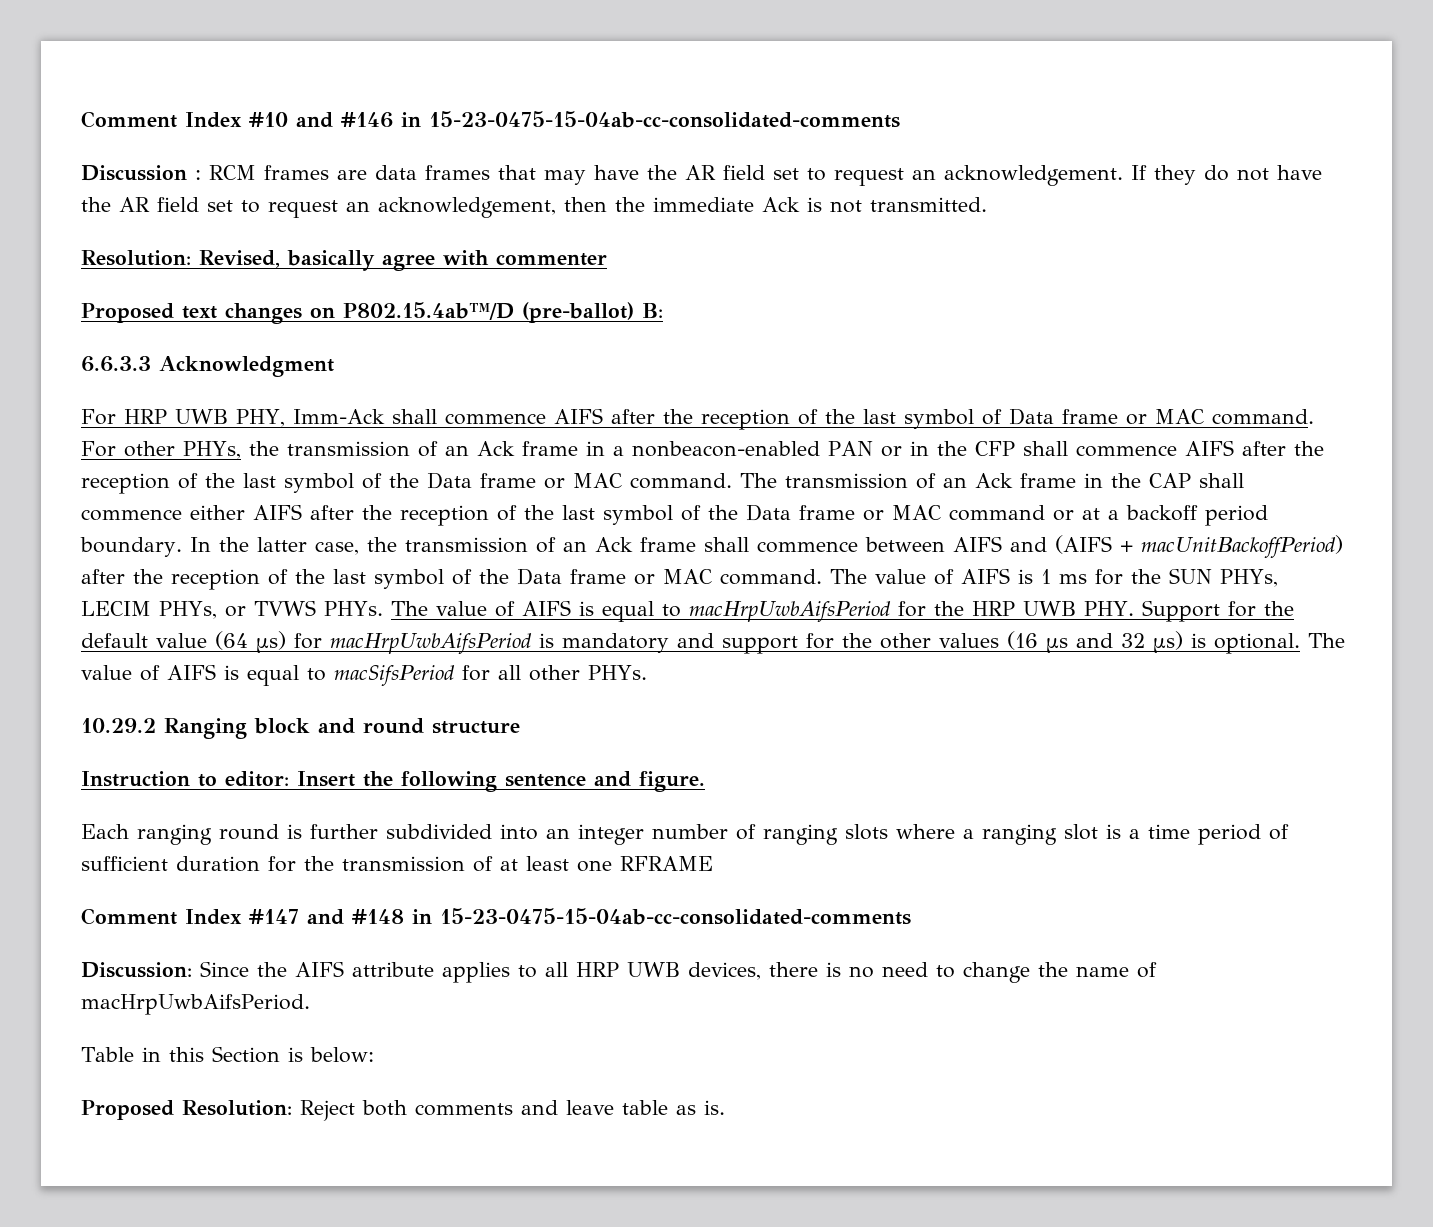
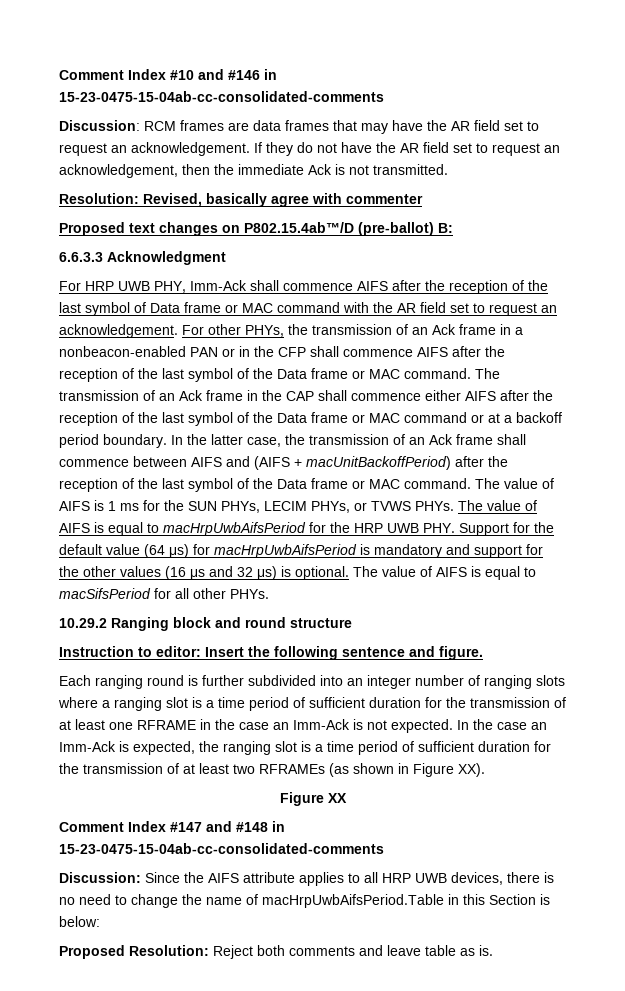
[81,165,201,181] Discussion : -> [59,120,140,131] Discussion:
[1211,409,1314,425] command. -> [277,302,557,316] [59,324,178,338] command with the AR field set to request an acknowledgement.
(713, 863) none -> [200,719,547,733] [59,741,551,755] [59,763,485,777] [279,792,347,806] in the case an Imm-Ack is not expected. In the case an Imm-Ack is expected, the ranging slot is a time period of sufficient duration for the transmission of at least two RFRAMEs (as shown in Figure XX). // Figure XX
[81,994,310,1015] [81,1047,134,1062] macHrpUwbAifsPeriod. // Table -> [262,894,444,908] macHrpUwbAifsPeriod.Table

